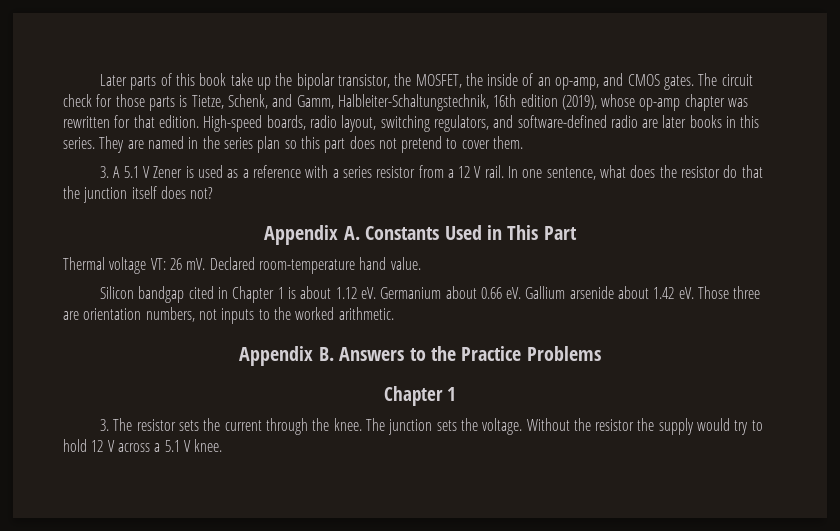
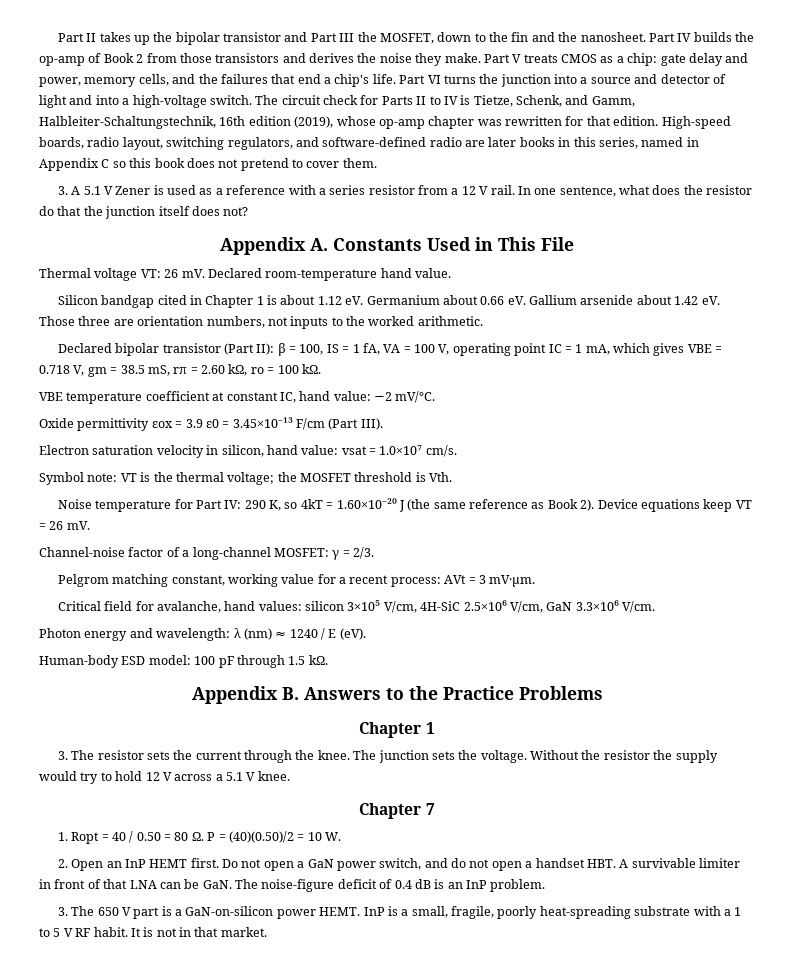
[100,73,753,90] [63,94,175,111] Later parts of this book take up the bipolar transistor, the MOSFET, the inside of an op-amp, and CMOS gates. The circuit check for those parts -> [57,32,755,45] [39,53,749,66] [39,74,726,87] [39,95,458,108] Part II takes up the bipolar transistor and Part III the MOSFET, down to the fin and the nanosheet. Part IV builds the op-amp of Book 2 from those transistors and derives the noise they make. Part V treats CMOS as a chip: gate delay and power, memory cells, and the failures that end a chip's life. Part VI turns the junction into a source and detector of light and into a high-voltage switch. The circuit check for Parts II to IV
[63,136,281,153] series. They are named in the series plan -> [598,137,699,149] [39,158,110,171] series, named in Appendix C
[324,138,346,153] part -> [154,158,185,168] book
[543,226,577,240] Part -> [541,237,574,251] File
(394, 313) none -> [57,343,723,356] [39,364,321,377] [39,391,436,404] [39,417,383,431] [39,445,457,458] [39,472,453,485] [57,498,752,512] [39,521,90,530] [39,547,374,560] [57,574,536,587] [57,600,656,613] [39,628,366,641] [39,655,328,668] // Declared bipolar transistor (Part II): β = 100, IS = 1 fA, VA = 100 V, operating point IC = 1 mA, which gives VBE = 0.718 V, gm = 38.5 mS, rπ = 2.60 kΩ, ro = 100 kΩ. // VBE temperature coefficient at constant IC, hand value: −2 mV/°C. // Oxide permittivity εox = 3.9 ε0 = 3.45×10⁻¹³ F/cm (Part III). // Electron saturation velocity in silicon, hand value: vsat = 1.0×10⁷ cm/s. // Symbol note: VT is the thermal voltage; the MOSFET threshold is Vth. // Noise temperature for Part IV: 290 K, so 4kT = 1.60×10⁻²⁰ J (the same reference as Book 2). Device equations keep VT = 26 mV. // Channel-noise factor of a long-channel MOSFET: γ = 2/3. // Pelgrom matching constant, working value for a recent process: AVt = 3 mV·µm. // Critical field for avalanche, hand values: silicon 3×10⁵ V/cm, 4H-SiC 2.5×10⁶ V/cm, GaN 3.3×10⁶ V/cm. // Photon energy and wavelength: λ (nm) ≈ 1240 / E (eV). // Human-body ESD model: 100 pF through 1.5 kΩ.
(223, 445) none -> [359,803,435,819] [57,831,342,844] [57,858,741,871] [39,879,546,892] [57,906,742,919] [39,927,267,937] // Chapter 7 // 1. Ropt = 40 / 0.50 = 80 Ω. P = (40)(0.50)/2 = 10 W. // 2. Open an InP HEMT first. Do not open a GaN power switch, and do not open a handset HBT. A survivable limiter in front of that LNA can be GaN. The noise-figure deficit of 0.4 dB is an InP problem. // 3. The 650 V part is a GaN-on-silicon power HEMT. InP is a small, fragile, poorly heat-spreading substrate with a 1 to 5 V RF habit. It is not in that market.

